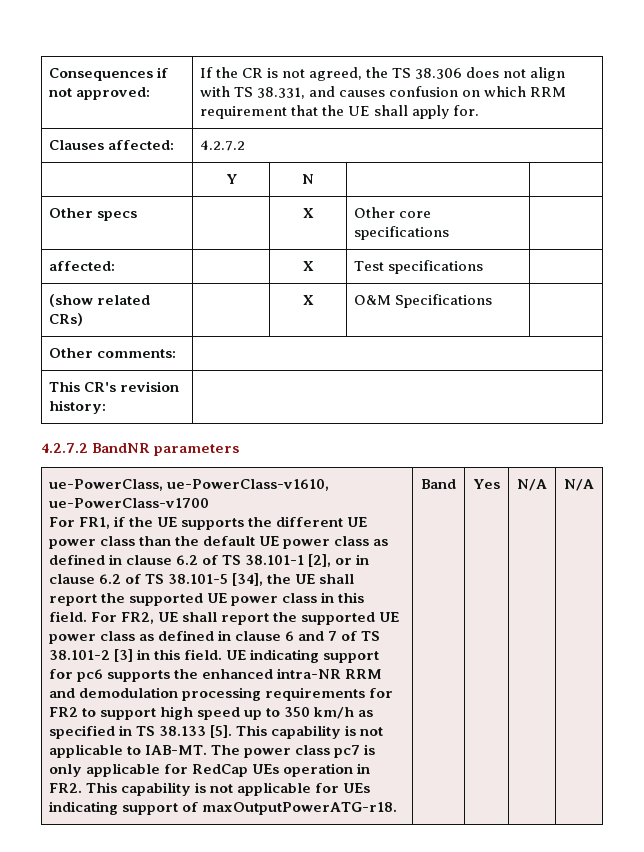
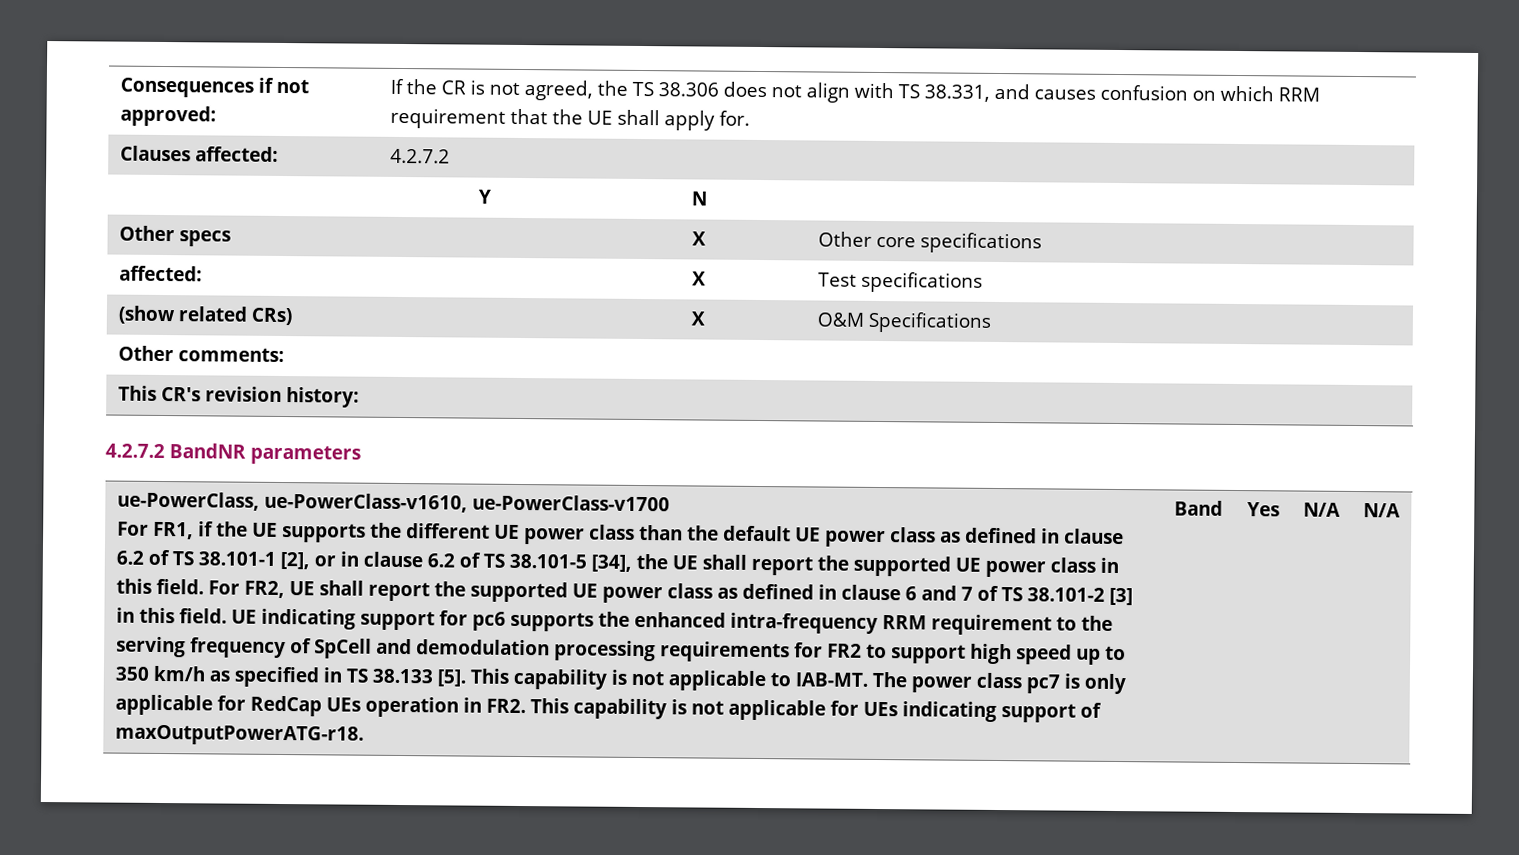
[277,668,383,679] intra-NR RRM -> [729,612,1113,636] [115,636,372,659] intra-frequency RRM requirement to the serving frequency of SpCell

